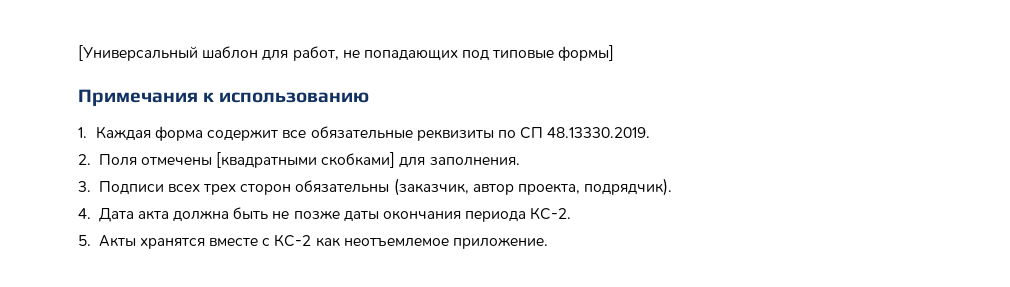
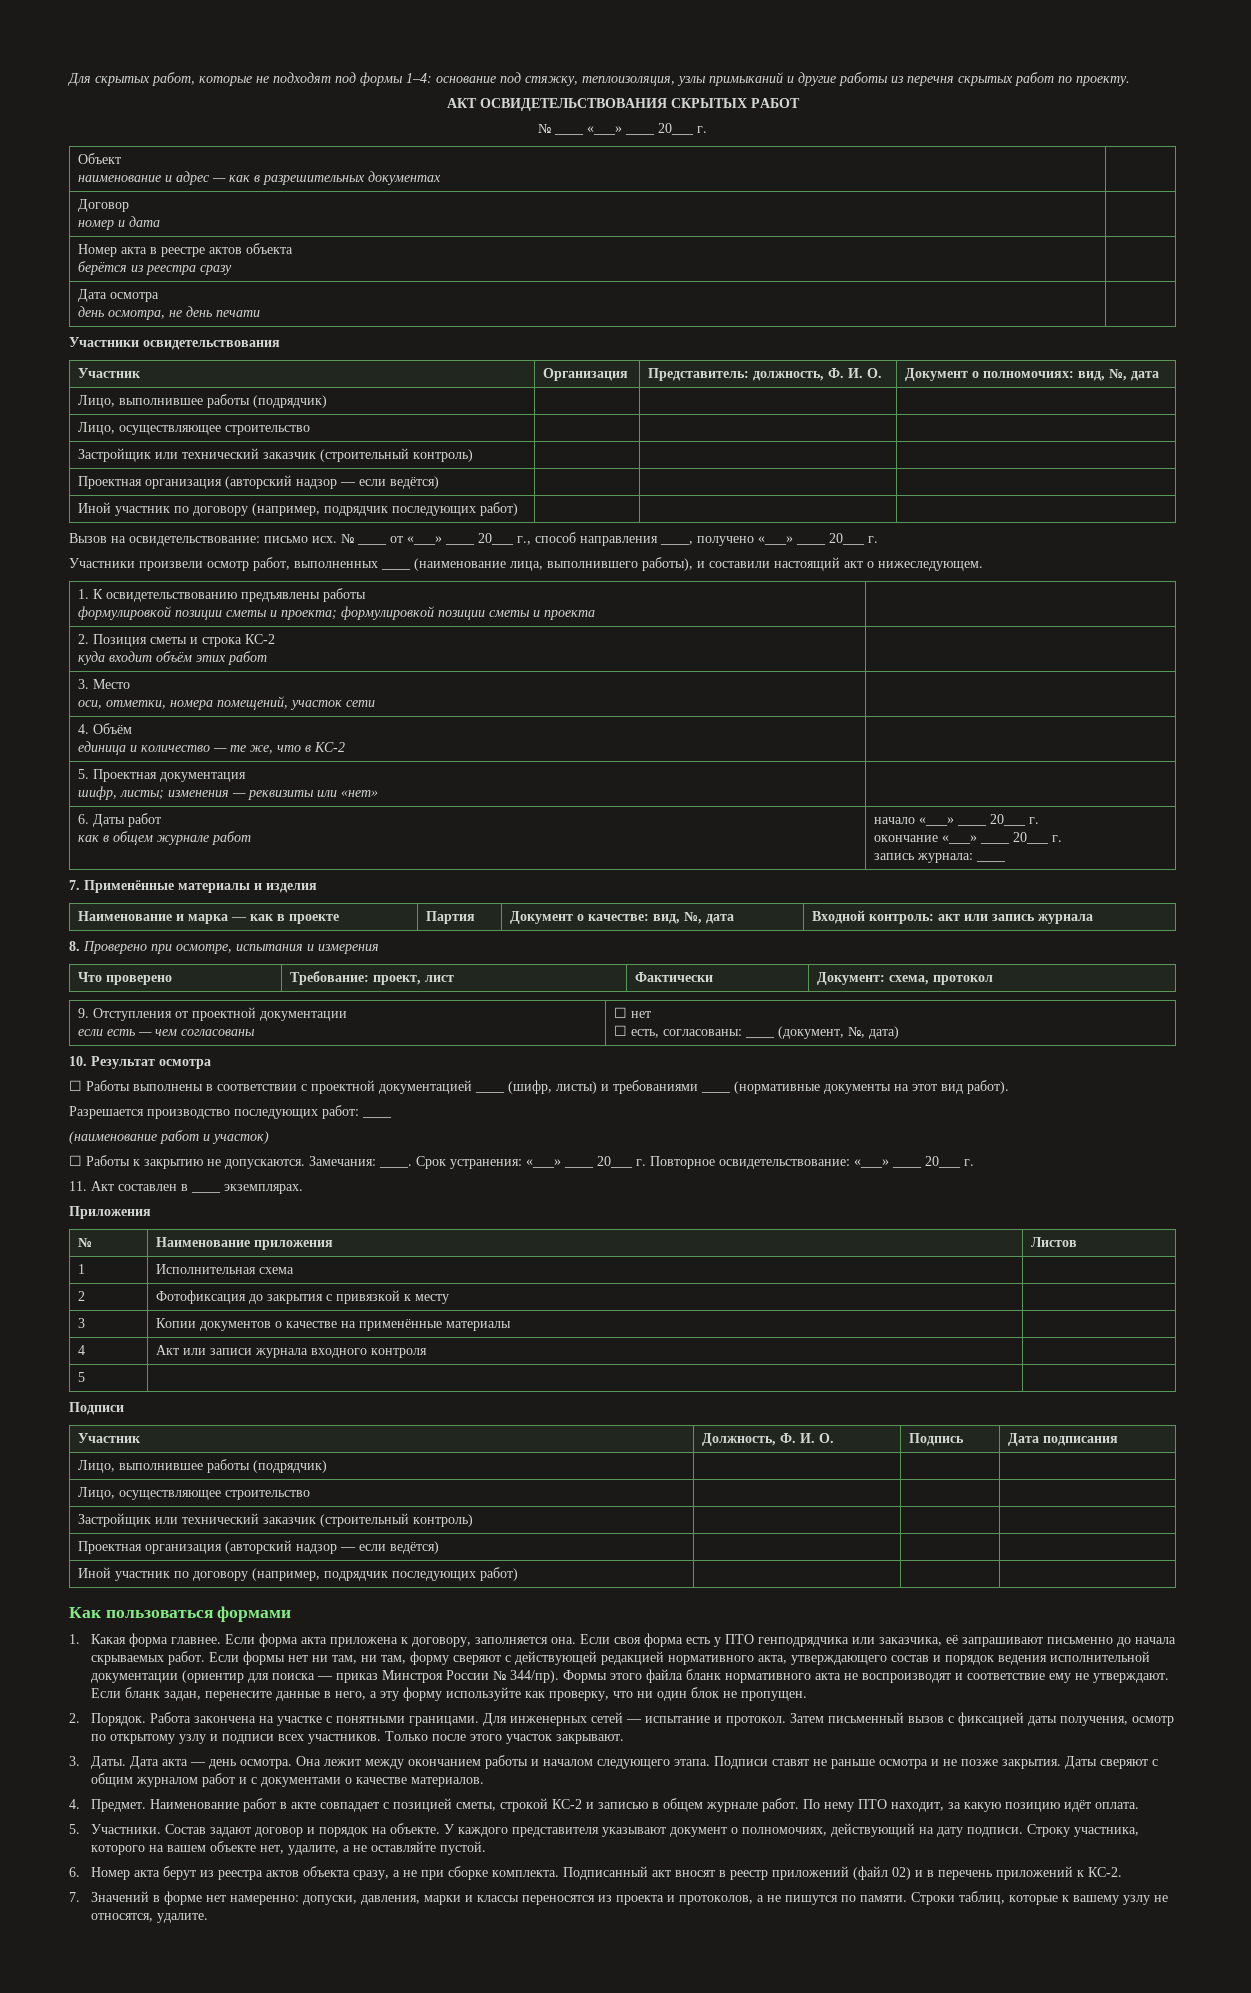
[78,45,615,61] [78,89,370,106] [78,126,651,141] [78,152,520,168] [78,178,673,196] [78,207,572,222] [78,234,549,249] [Универсальный шаблон для работ, не попадающих под типовые формы] // Примечания к использованию // 1. Каждая форма содержит все обязательные реквизиты по СП 48.13330.2019. // 2. Поля отмечены [квадратными скобками] для заполнения. // 3. Подписи всех трех сторон обязательны (заказчик, автор проекта, подрядчик). // 4. Дата акта должна быть не позже даты окончания периода КС-2. // 5. Акты хранятся вместе с КС-2 как неотъемлемое приложение. -> [67,72,1130,86] [446,98,800,111] [538,124,551,133] [554,123,707,135] [78,153,122,164] [78,171,442,185] [78,199,130,212] [78,216,161,230] [78,243,294,257] [78,261,233,275] [78,289,160,302] [78,306,261,320] [69,337,280,350] [78,368,142,378] [543,368,629,381] [648,368,883,381] [905,368,1160,381] [78,394,328,408] [78,422,311,435] [78,448,474,462] [78,475,440,489] [78,502,519,516] [69,533,354,546] [357,543,387,545] [390,532,878,546] [69,557,378,571] [381,557,983,571] [78,588,367,602] [78,606,596,620] [78,634,276,647] [78,651,268,665] [78,679,131,689] [78,696,376,710] [78,723,133,734] [78,741,346,755] [78,769,247,782] [78,786,379,800] [78,813,162,827] [78,831,252,845] [874,814,1040,826] [874,832,1063,844] [874,853,1007,863] [69,880,317,893] [78,911,340,924] [426,911,476,924] [510,911,735,924] [812,910,1094,924] [69,941,379,954] [78,972,173,985] [290,971,455,985] [635,972,714,982] [817,972,994,985] [78,1007,348,1021] [78,1029,255,1036] [614,1007,652,1018] [614,1025,743,1038] [745,1026,900,1039] [69,1056,211,1069] [69,1080,1009,1094] [69,1105,392,1119] [69,1130,269,1144] [69,1155,974,1169] [69,1181,188,1191] [191,1184,303,1194] [69,1206,151,1219] [78,1238,93,1247] [156,1237,334,1250] [1031,1237,1078,1247] [78,1264,86,1274] [156,1264,295,1274] [78,1291,86,1301] [156,1290,450,1304] [78,1318,86,1328] [156,1318,512,1331] [78,1345,86,1355] [156,1345,428,1358] [78,1372,86,1382] [69,1402,124,1415] [78,1433,142,1443] [702,1433,835,1446] [909,1433,965,1446] [1008,1433,1119,1446] [78,1459,328,1473] [78,1487,311,1500] [78,1513,474,1527] [78,1540,440,1554] [78,1567,519,1581] [69,1606,292,1622] [69,1633,1176,1647] [90,1651,1150,1665] [90,1669,1169,1683] [90,1687,807,1701] [69,1712,1174,1726] [90,1731,624,1744] [69,1755,1158,1769] [90,1773,484,1787] [69,1798,1139,1812] [69,1823,1139,1837] [90,1841,486,1855] [69,1866,1122,1880] [69,1891,1168,1905] [90,1913,208,1923] Для скрытых работ, которые не подходят под формы 1–4: основание под стяжку, теплоизоляция, узлы примыканий и другие работы из перечня скрытых работ по проекту. // АКТ ОСВИДЕТЕЛЬСТВОВАНИЯ СКРЫТЫХ РАБОТ // № ____ «___» ____ 20___ г. // Объект // наименование и адрес — как в разрешительных документах | // Договор // номер и дата | // Номер акта в реестре актов объекта // берётся из реестра сразу | // Дата осмотра // день осмотра, не день печати | // Участники освидетельствования // Участник | Организация | Представитель: должность, Ф. И. О. | Документ о полномочиях: вид, №, дата // Лицо, выполнившее работы (подрядчик) | | | // Лицо, осуществляющее строительство | | | // Застройщик или технический заказчик (строительный контроль) | | | // Проектная организация (авторский надзор — если ведётся) | | | // Иной участник по договору (например, подрядчик последующих работ) | | | // Вызов на освидетельствование: письмо исх. № ____ от «___» ____ 20___ г., способ направления ____, получено «___» ____ 20___ г. // Участники произвели осмотр работ, выполненных ____ (наименование лица, выполнившего работы), и составили настоящий акт о нижеследующем. // 1. К освидетельствованию предъявлены работы // формулировкой позиции сметы и проекта; формулировкой позиции сметы и проекта | // 2. Позиция сметы и строка КС-2 // куда входит объём этих работ | // 3. Место // оси, отметки, номера помещений, участок сети | // 4. Объём // единица и количество — те же, что в КС-2 | // 5. Проектная документация // шифр, листы; изменения — реквизиты или «нет» | // 6. Даты работ // как в общем журнале работ | начало «___» ____ 20___ г. // окончание «___» ____ 20___ г. // запись журнала: ____ // 7. Применённые материалы и изделия // Наименование и марка — как в проекте | Партия | Документ о качестве: вид, №, дата | Входной контроль: акт или запись журнала // 8. Проверено при осмотре, испытания и измерения // Что проверено | Требование: проект, лист | Фактически | Документ: схема, протокол // 9. Отступления от проектной документации // если есть — чем согласованы | ☐ нет // ☐ есть, согласованы: ____ (документ, №, дата) // 10. Результат осмотра // ☐ Работы выполнены в соответствии с проектной документацией ____ (шифр, листы) и требованиями ____ (нормативные документы на этот вид работ). // Разрешается производство последующих работ: ____ // (наименование работ и участок) // ☐ Работы к закрытию не допускаются. Замечания: ____. Срок устранения: «___» ____ 20___ г. Повторное освидетельствование: «___» ____ 20___ г. // 11. Акт составлен в ____ экземплярах. // Приложения // № | Наименование приложения | Листов // 1 | Исполнительная схема | // 2 | Фотофиксация до закрытия с привязкой к месту | // 3 | Копии документов о качестве на применённые материалы | // 4 | Акт или записи журнала входного контроля | // 5 | | // Подписи // Участник | Должность, Ф. И. О. | Подпись | Дата подписания // Лицо, выполнившее работы (подрядчик) | | | // Лицо, осуществляющее строительство | | | // Застройщик или технический заказчик (строительный контроль) | | | // Проектная организация (авторский надзор — если ведётся) | | | // Иной участник по договору (например, подрядчик последующих работ) | | | // Как пользоваться формами // 1. Какая форма главнее. Если форма акта приложена к договору, заполняется она. Если своя форма есть у ПТО генподрядчика или заказчика, её запрашивают письменно до начала скрываемых работ. Если формы нет ни там, ни там, форму сверяют с действующей редакцией нормативного акта, утверждающего состав и порядок ведения исполнительной документации (ориентир для поиска — приказ Минстроя России № 344/пр). Формы этого файла бланк нормативного акта не воспроизводят и соответствие ему не утверждают. Если бланк задан, перенесите данные в него, а эту форму используйте как проверку, что ни один блок не пропущен. // 2. Порядок. Работа закончена на участке с понятными границами. Для инженерных сетей — испытание и протокол. Затем письменный вызов с фиксацией даты получения, осмотр по открытому узлу и подписи всех участников. Только после этого участок закрывают. // 3. Даты. Дата акта — день осмотра. Она лежит между окончанием работы и началом следующего этапа. Подписи ставят не раньше осмотра и не позже закрытия. Даты сверяют с общим журналом работ и с документами о качестве материалов. // 4. Предмет. Наименование работ в акте совпадает с позицией сметы, строкой КС-2 и записью в общем журнале работ. По нему ПТО находит, за какую позицию идёт оплата. // 5. Участники. Состав задают договор и порядок на объекте. У каждого представителя указывают документ о полномочиях, действующий на дату подписи. Строку участника, которого на вашем объекте нет, удалите, а не оставляйте пустой. // 6. Номер акта берут из реестра актов объекта сразу, а не при сборке комплекта. Подписанный акт вносят в реестр приложений (файл 02) и в перечень приложений к КС-2. // 7. Значений в форме нет намеренно: допуски, давления, марки и классы переносятся из проекта и протоколов, а не пишутся по памяти. Строки таблиц, которые к вашему узлу не относятся, удалите.

